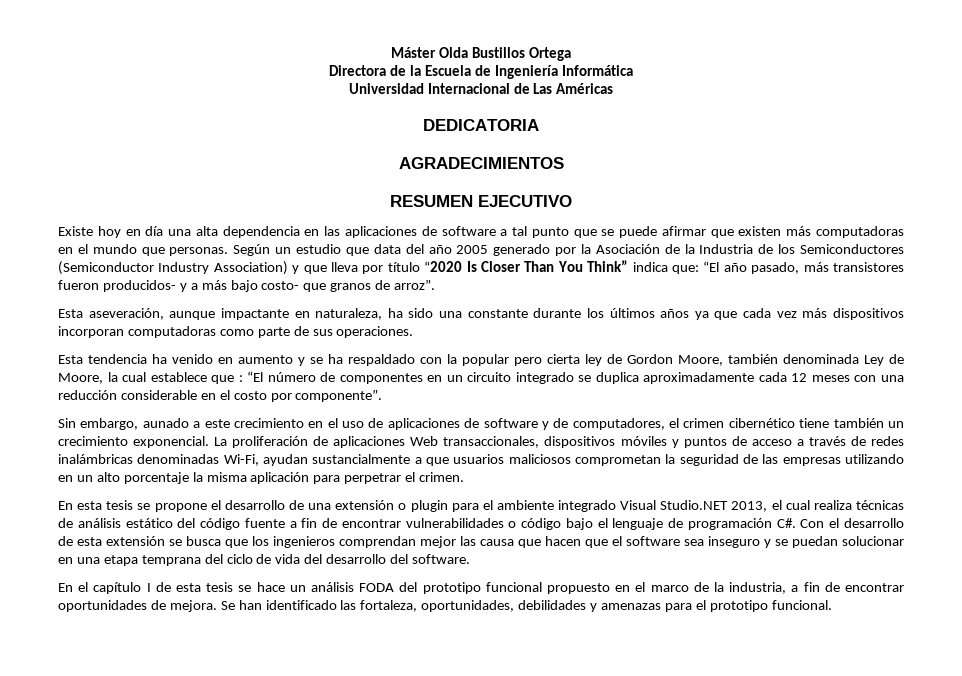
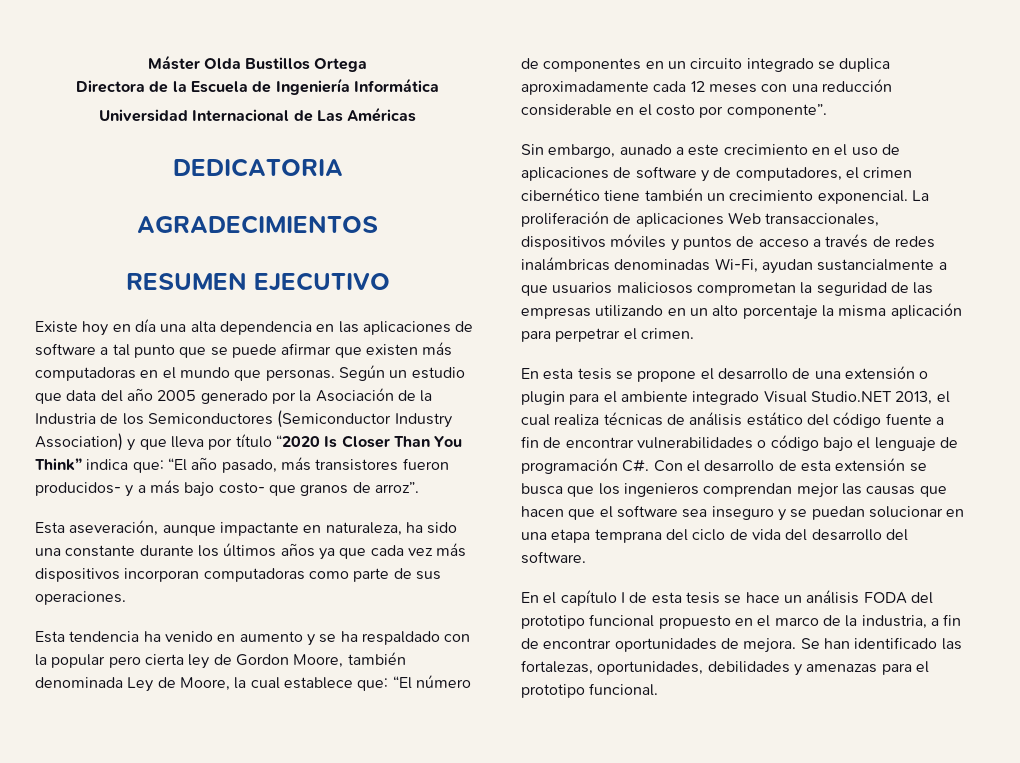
[211,375,243,384] que : -> [357,678,389,691] que:
[480,539,514,546] causa -> [866,486,916,495] causas
[360,600,418,612] fortaleza, -> [521,660,593,675] fortalezas,

